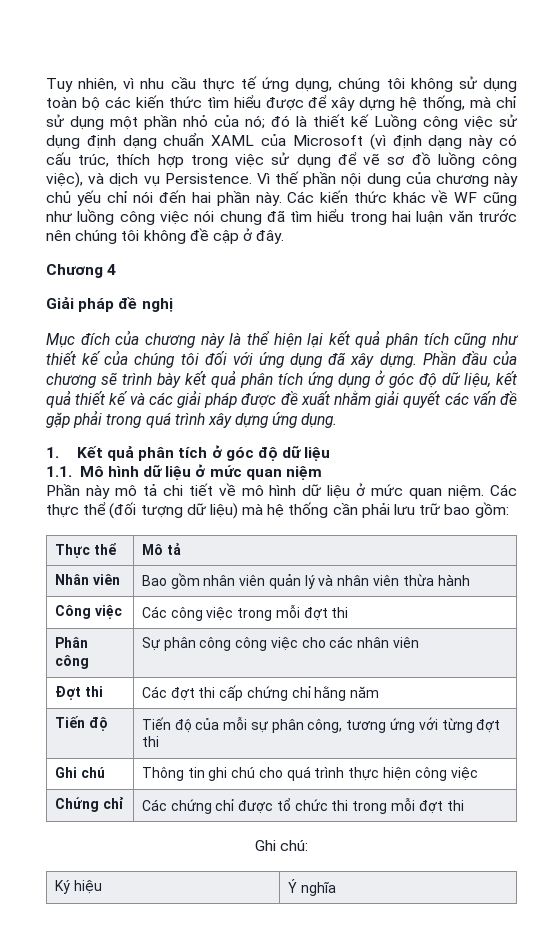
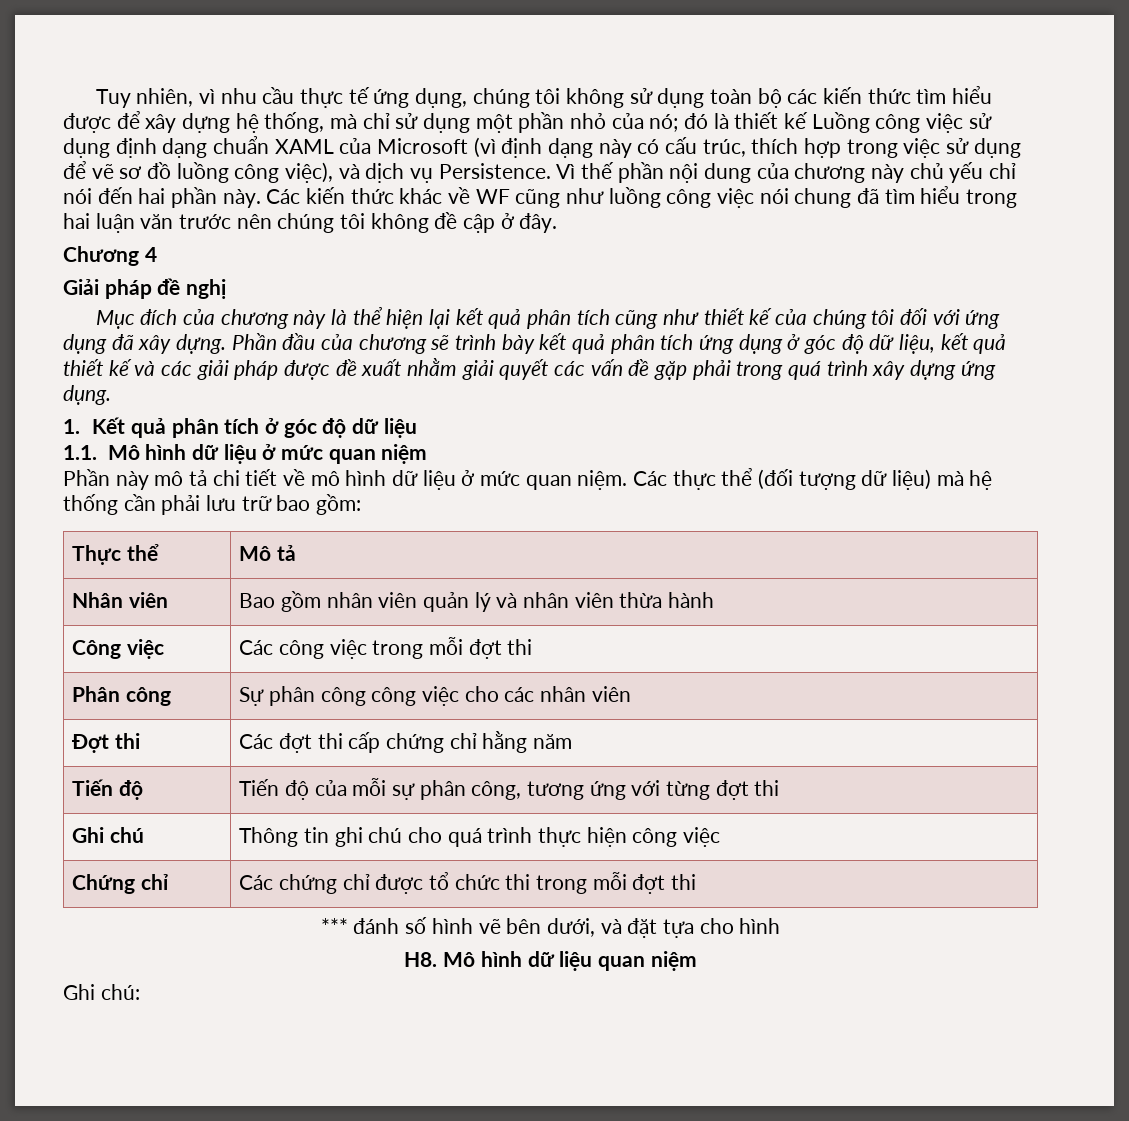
[254,840,309,851] [54,880,102,894] [287,879,336,896] Ghi chú: // Ký hiệu | Ý nghĩa -> [320,917,781,938] [404,951,697,971] [63,984,140,1000] *** đánh số hình vẽ bên dưới, và đặt tựa cho hình // H8. Mô hình dữ liệu quan niệm // Ghi chú:

